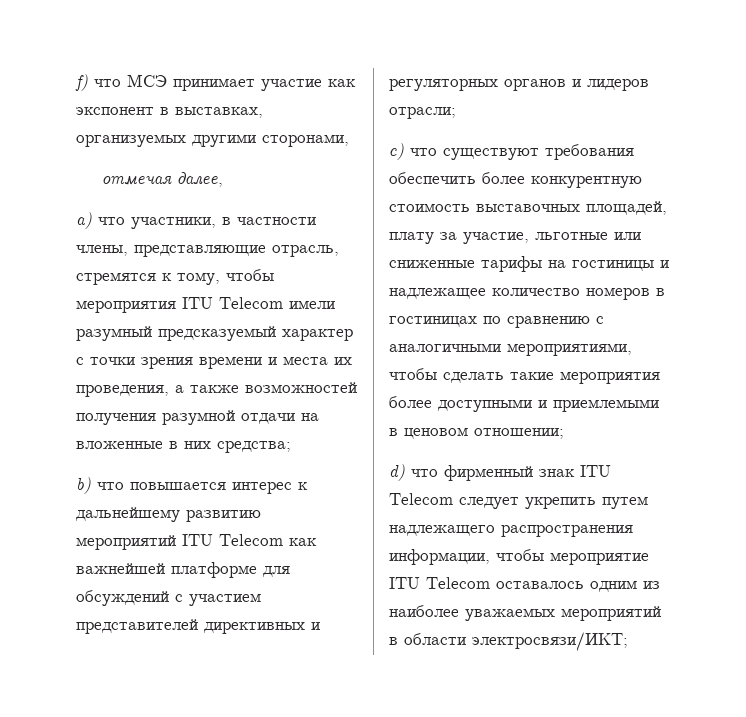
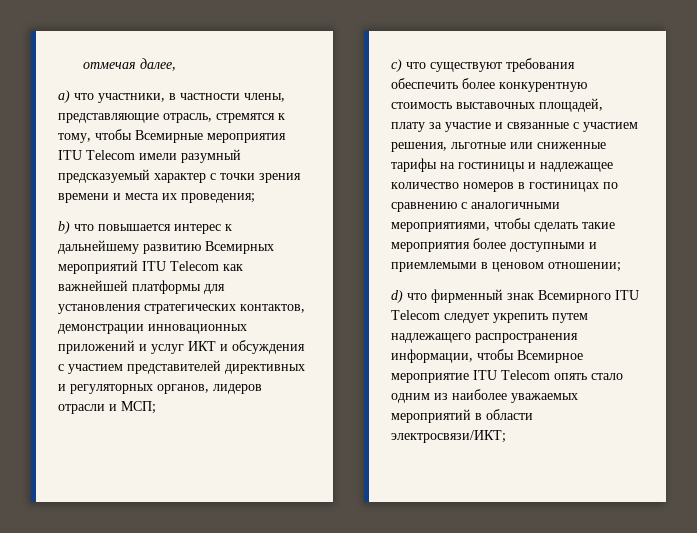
[75,74,356,91] [76,107,263,118] [76,134,349,147] f) что МСЭ принимает участие как экспонент в выставках, организуемых другими сторонами, // -> (82, 65) none
(274, 275) none -> [135,130,203,143] Всемирные
[76,382,357,397] [76,410,319,425] [76,441,291,453] проведения, а также возможностей получения разумной отдачи на вложенные в них средства; -> [181,193,255,203] проведения;
(261, 516) none -> [205,241,274,254] Всемирных
[171,562,290,578] [76,590,169,606] платформе для обсуждений -> [132,280,225,294] [58,304,305,314] [58,324,247,334] [58,340,305,354] платформы для установления стратегических контактов, демонстрации инновационных приложений и услуг ИКТ и обсуждения
[504,79,649,91] [389,107,456,119] органов и лидеров отрасли; -> [157,384,262,394] [58,401,156,414] органов, лидеров отрасли и МСП;
[463,232,529,244] участие, -> [445,122,638,132] [391,142,447,152] участие и связанные с участием решения,
(575, 473) none -> [538,290,611,303] Всемирного
(544, 555) none -> [517,350,583,363] Всемирное
[496,581,584,589] оставалось -> [554,373,623,380] опять стало

